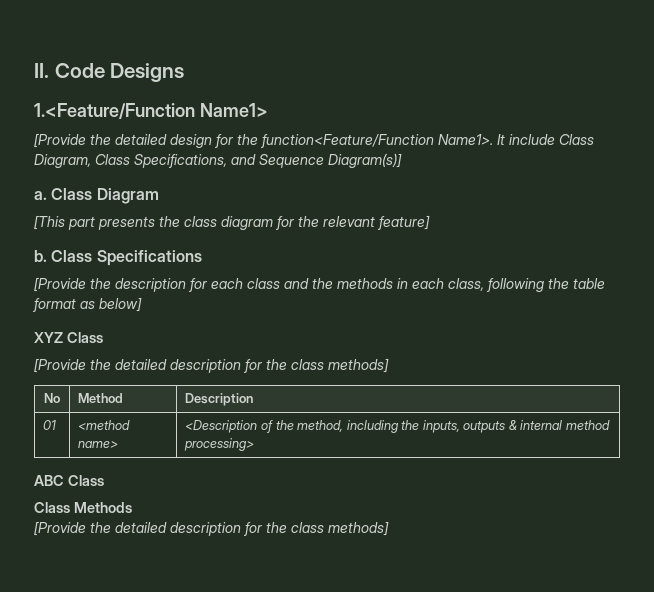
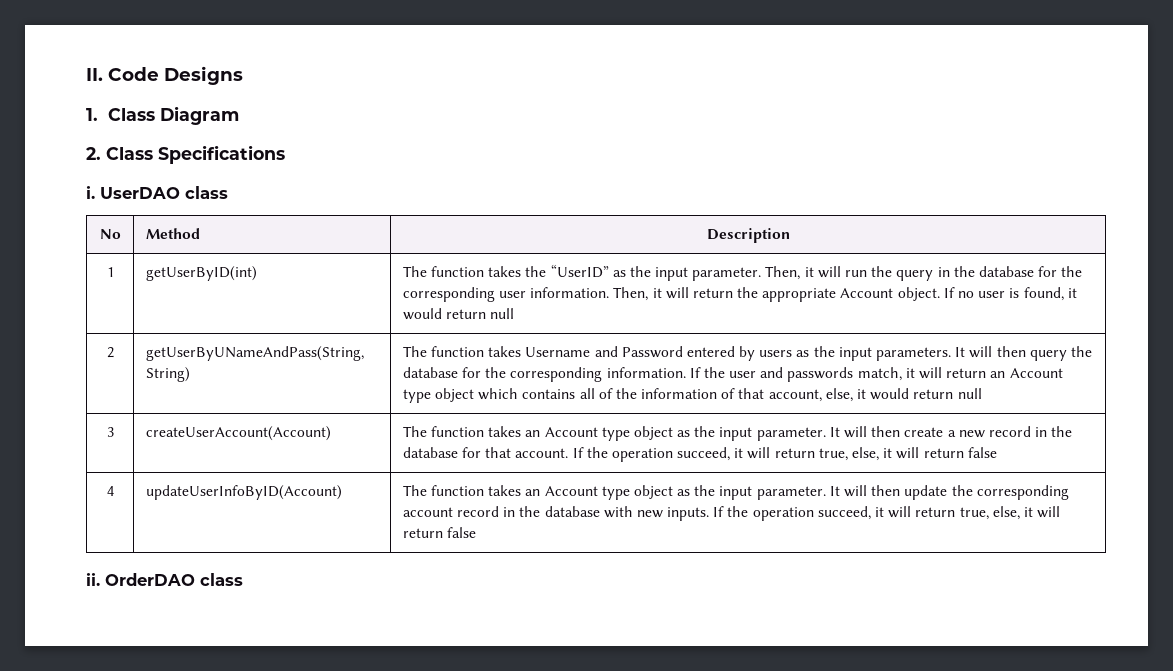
[34,103,268,119] [34,133,594,148] [34,153,402,168] [34,188,159,204] [34,215,430,230] [34,250,202,266] [34,277,605,292] [33,297,142,312] [34,332,103,343] [34,358,389,373] [44,393,60,403] [78,393,124,403] [185,393,254,406] [43,420,57,430] [78,420,131,430] [78,441,119,448] [185,420,610,433] [184,438,255,451] [34,475,104,486] [34,502,132,513] [34,521,389,536] 1.<Feature/Function Name1> // [Provide the detailed design for the function<Feature/Function Name1>. It include Class Diagram, Class Specifications, and Sequence Diagram(s)] // a. Class Diagram // [This part presents the class diagram for the relevant feature] // b. Class Specifications // [Provide the description for each class and the methods in each class, following the table format as below] // XYZ Class // [Provide the detailed description for the class methods] // No | Method | Description // 01 | <method name> | <Description of the method, including the inputs, outputs & internal method processing> // ABC Class // Class Methods // [Provide the detailed description for the class methods] -> [86,106,239,125] [86,145,285,164] [86,186,228,199] [99,229,121,239] [145,228,200,239] [706,228,790,243] [106,267,114,277] [145,266,257,281] [402,264,1083,281] [402,287,1077,302] [402,308,515,320] [106,347,114,358] [145,346,364,361] [145,367,190,382] [402,346,1092,361] [402,367,1063,382] [402,388,982,403] [106,427,114,437] [145,426,331,441] [402,426,1073,441] [402,447,997,462] [106,486,114,496] [145,485,342,500] [402,485,1069,500] [402,506,1061,521] [402,527,477,538] [86,573,243,586] 1. Class Diagram // 2. Class Specifications // i. UserDAO class // No | Method | Description // 1 | getUserByID(int) | The function takes the “UserID” as the input parameter. Then, it will run the query in the database for the corresponding user information. Then, it will return the appropriate Account object. If no user is found, it would return null // 2 | getUserByUNameAndPass(String, String) | The function takes Username and Password entered by users as the input parameters. It will then query the database for the corresponding information. If the user and passwords match, it will return an Account type object which contains all of the information of that account, else, it would return null // 3 | createUserAccount(Account) | The function takes an Account type object as the input parameter. It will then create a new record in the database for that account. If the operation succeed, it will return true, else, it will return false // 4 | updateUserInfoByID(Account) | The function takes an Account type object as the input parameter. It will then update the corresponding account record in the database with new inputs. If the operation succeed, it will return true, else, it will return false // ii. OrderDAO class

